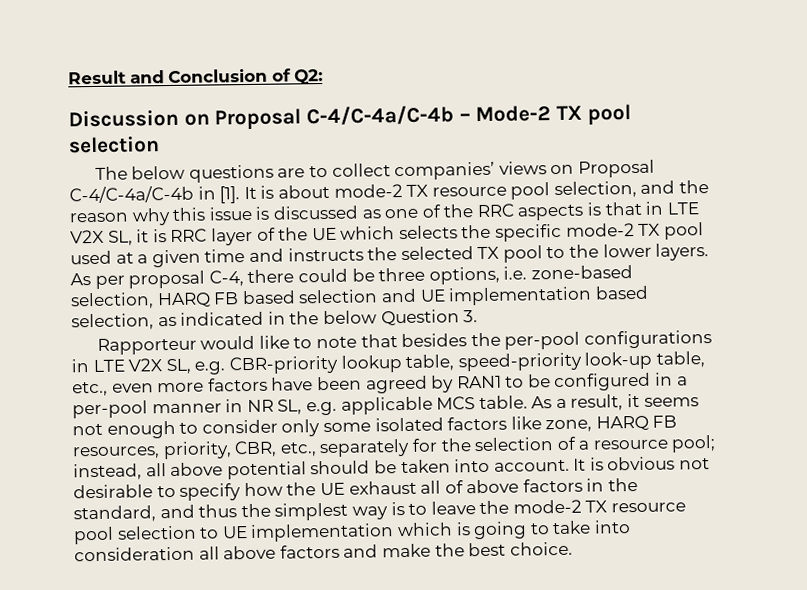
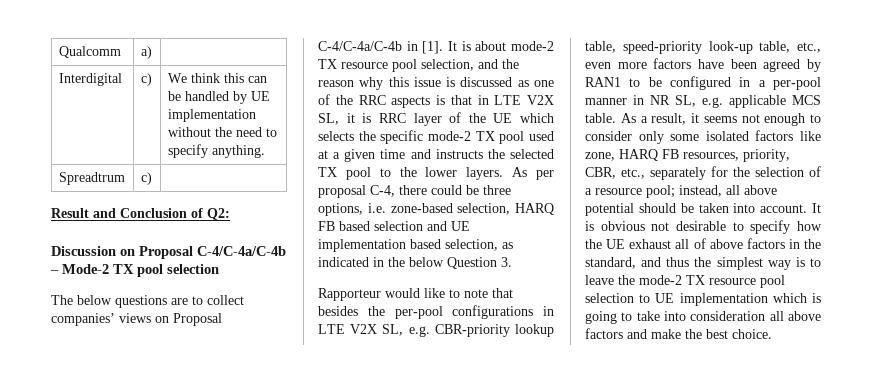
(68, 77) none -> [58,46,121,58] [140,46,152,59] [58,73,122,86] [140,73,152,86] [167,73,267,83] [167,91,270,104] [167,109,256,122] [167,127,277,137] [167,144,265,158] [58,172,125,185] [140,172,152,185] Qualcomm | a) | // Interdigital | c) | We think this can be handled by UE implementation without the need to specify anything. // Spreadtrum | c) | //

